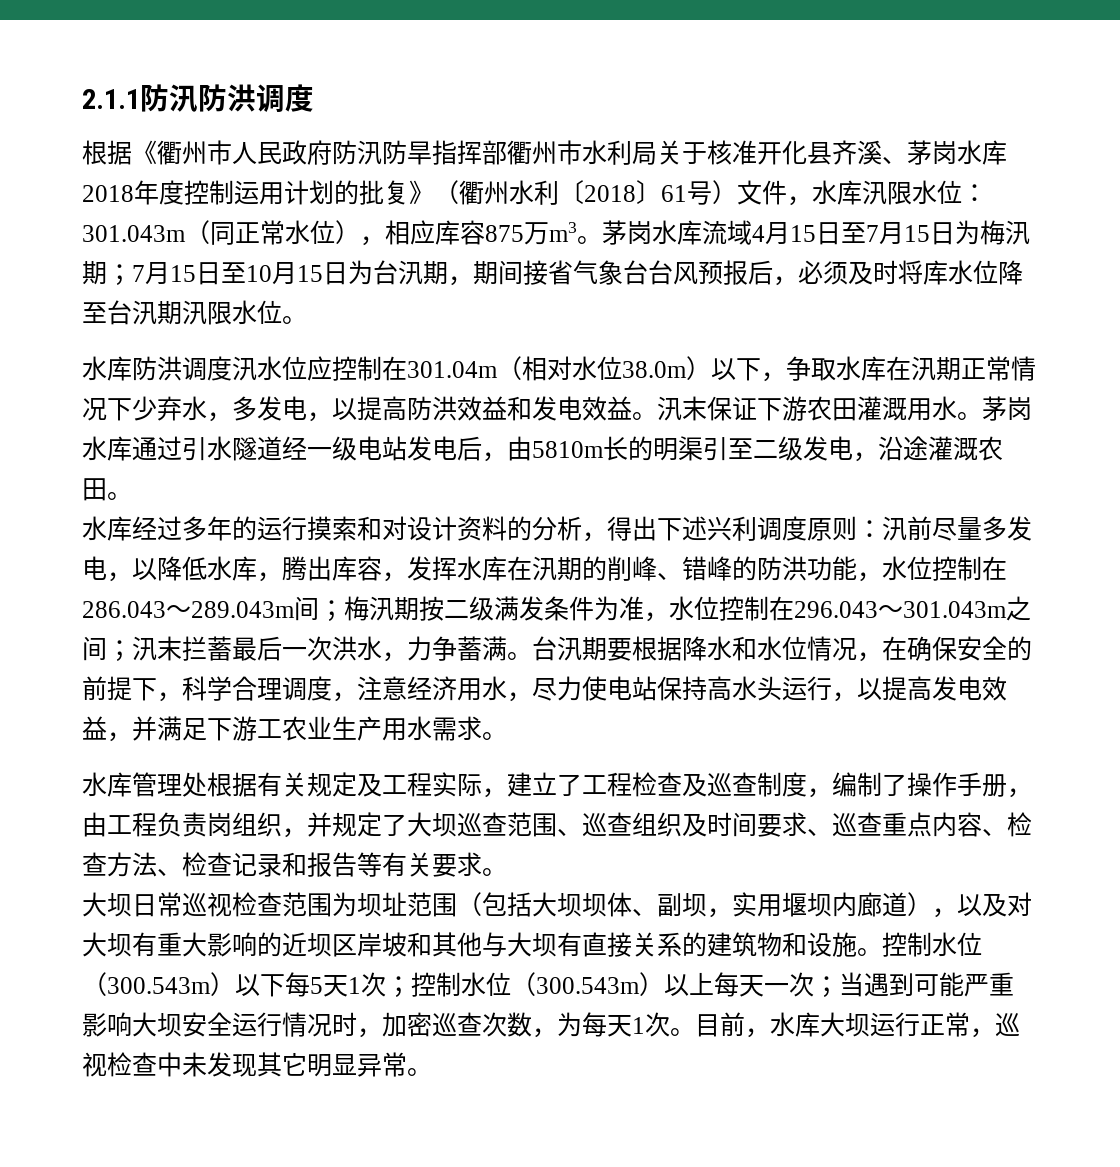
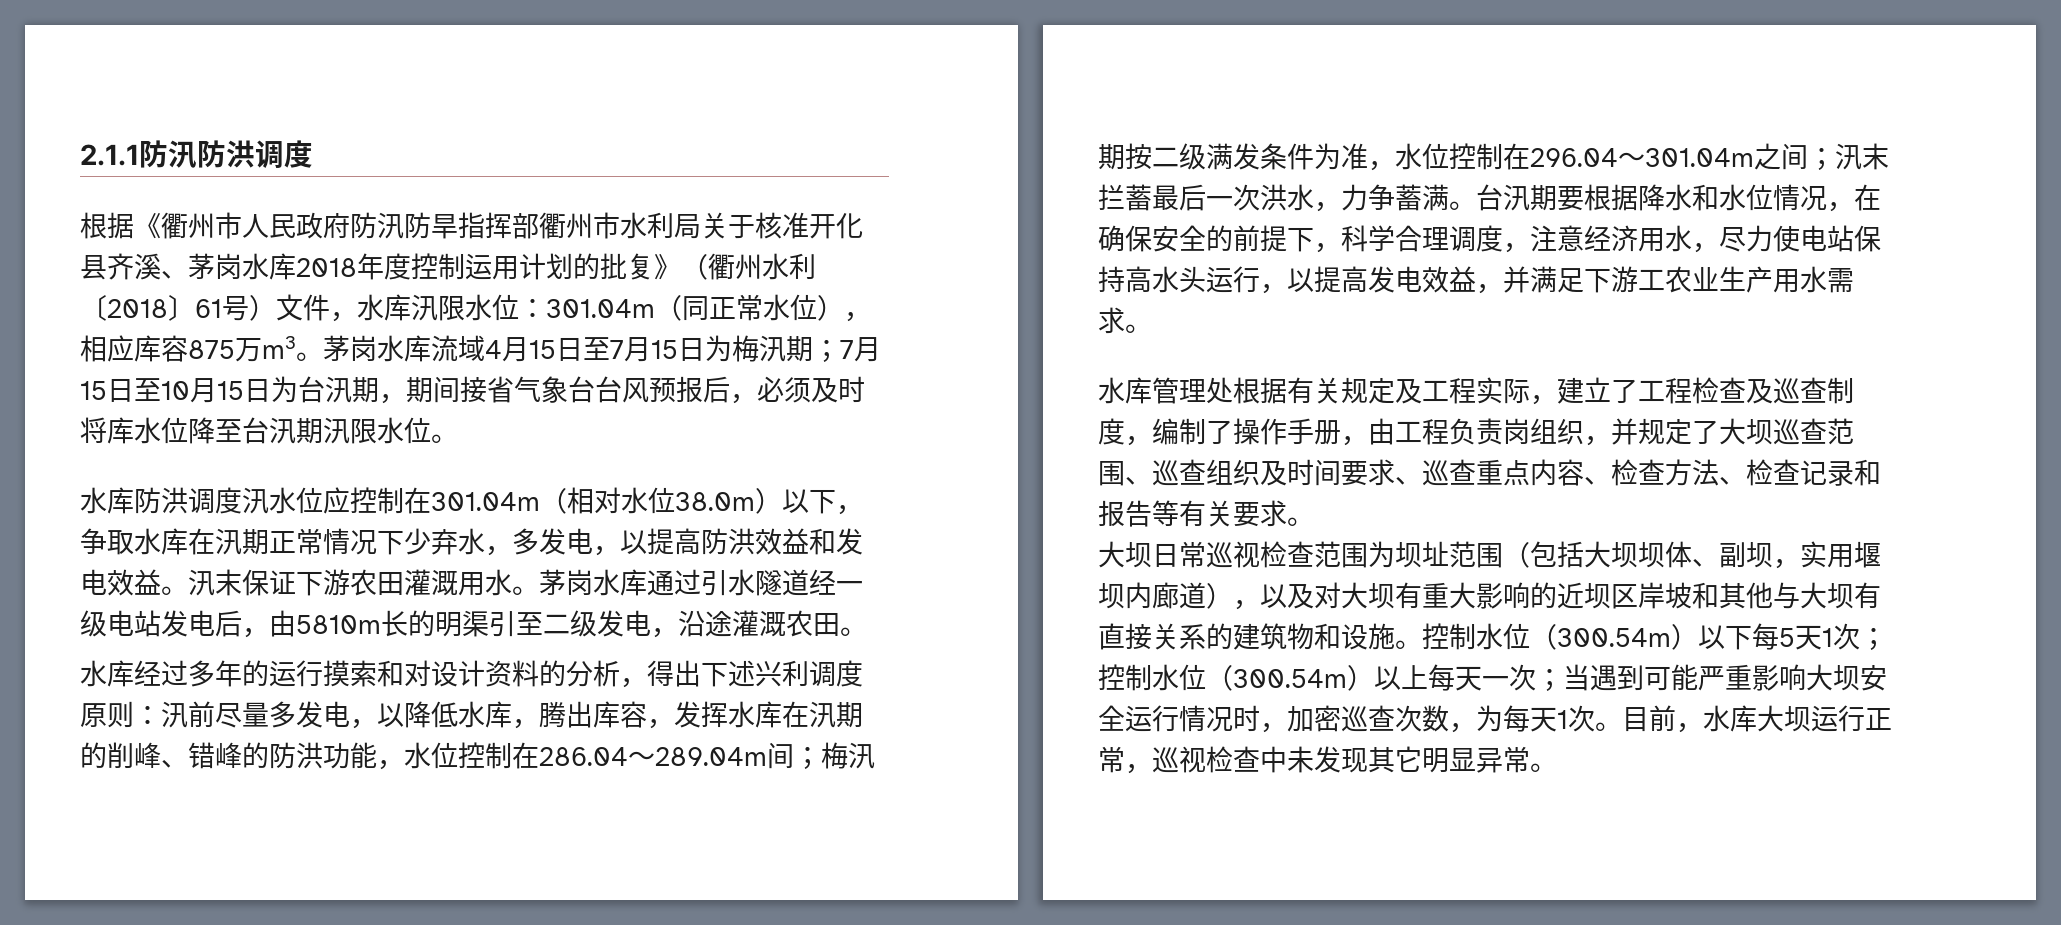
[82,225,186,242] 301.043m -> [546,299,655,318] 301.04m
[82,601,295,618] 286.043～289.043m -> [539,747,767,766] 286.04～289.04m
[794,601,1007,618] 296.043～301.043m -> [1530,148,1754,167] 296.04～301.04m
[107,977,211,994] 300.543m -> [1557,628,1671,647] 300.54m
[536,977,640,994] 300.543m -> [1233,669,1347,688] 300.54m

